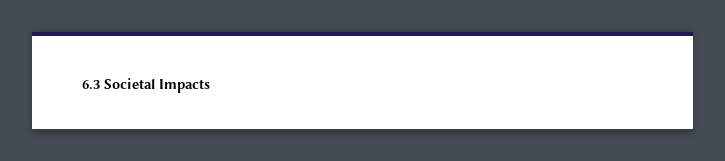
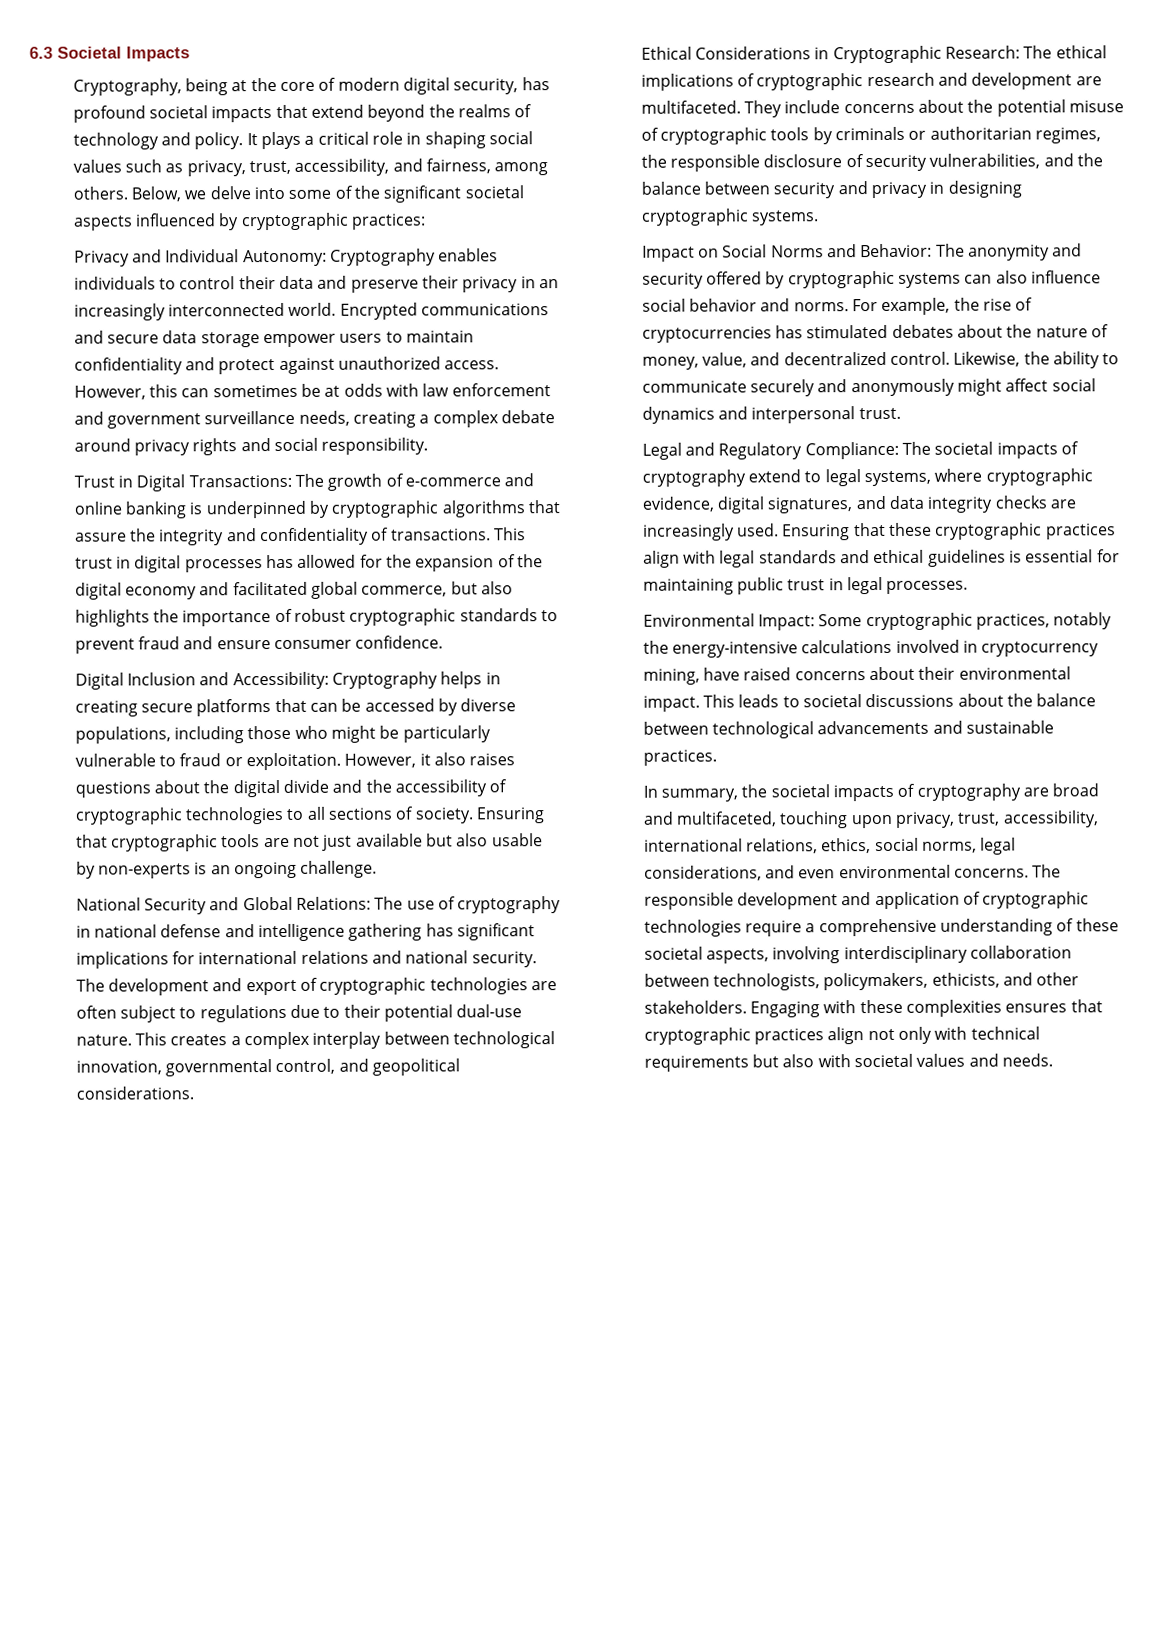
(210, 86) none -> [72,77,550,96] [72,104,533,123] [72,131,533,150] [72,158,549,177] [72,185,524,203] [72,212,427,231] [73,248,499,267] [73,275,559,293] [73,302,550,321] [73,330,474,348] [73,356,500,375] [73,383,551,400] [73,410,555,429] [73,437,429,456] [73,473,535,492] [73,500,560,519] [74,527,526,546] [74,554,543,573] [74,581,513,600] [74,608,558,627] [74,635,444,654] [74,671,501,690] [74,698,517,717] [74,725,491,744] [74,752,516,771] [74,779,508,798] [74,806,545,825] [75,833,543,852] [75,860,378,879] [75,896,562,915] [75,923,535,942] [75,950,537,969] [75,977,557,996] [75,1004,523,1023] [75,1031,555,1050] [75,1058,461,1077] [75,1086,194,1100] [640,45,1107,64] [640,72,1102,91] [640,99,1124,118] [640,126,1101,145] [640,153,1103,172] [640,180,1022,199] [640,208,820,226] [641,243,1083,262] [641,270,1101,289] [641,297,1034,315] [641,324,1109,343] [641,351,1120,370] [641,378,1096,397] [641,406,901,424] [641,441,1079,460] [641,468,1093,487] [641,495,1076,514] [642,522,1116,541] [642,549,1120,568] [642,576,969,595] [642,612,1113,631] [642,639,1100,658] [642,666,1071,685] [642,693,1097,712] [642,720,1055,739] [642,749,717,766] [642,783,1100,802] [642,810,1099,829] [643,837,1017,855] [643,864,1062,881] [643,891,1090,910] [643,918,1119,937] [643,945,1073,964] [643,972,1080,991] [643,999,1103,1018] [643,1026,1040,1045] [643,1053,1053,1072] // Cryptography, being at the core of modern digital security, has profound societal impacts that extend beyond the realms of technology and policy. It plays a critical role in shaping social values such as privacy, trust, accessibility, and fairness, among others. Below, we delve into some of the significant societal aspects influenced by cryptographic practices: // Privacy and Individual Autonomy: Cryptography enables individuals to control their data and preserve their privacy in an increasingly interconnected world. Encrypted communications and secure data storage empower users to maintain confidentiality and protect against unauthorized access. However, this can sometimes be at odds with law enforcement and government surveillance needs, creating a complex debate around privacy rights and social responsibility. // Trust in Digital Transactions: The growth of e-commerce and online banking is underpinned by cryptographic algorithms that assure the integrity and confidentiality of transactions. This trust in digital processes has allowed for the expansion of the digital economy and facilitated global commerce, but also highlights the importance of robust cryptographic standards to prevent fraud and ensure consumer confidence. // Digital Inclusion and Accessibility: Cryptography helps in creating secure platforms that can be accessed by diverse populations, including those who might be particularly vulnerable to fraud or exploitation. However, it also raises questions about the digital divide and the accessibility of cryptographic technologies to all sections of society. Ensuring that cryptographic tools are not just available but also usable by non-experts is an ongoing challenge. // National Security and Global Relations: The use of cryptography in national defense and intelligence gathering has significant implications for international relations and national security. The development and export of cryptographic technologies are often subject to regulations due to their potential dual-use nature. This creates a complex interplay between technological innovation, governmental control, and geopolitical considerations. // Ethical Considerations in Cryptographic Research: The ethical implications of cryptographic research and development are multifaceted. They include concerns about the potential misuse of cryptographic tools by criminals or authoritarian regimes, the responsible disclosure of security vulnerabilities, and the balance between security and privacy in designing cryptographic systems. // Impact on Social Norms and Behavior: The anonymity and security offered by cryptographic systems can also influence social behavior and norms. For example, the rise of cryptocurrencies has stimulated debates about the nature of money, value, and decentralized control. Likewise, the ability to communicate securely and anonymously might affect social dynamics and interpersonal trust. // Legal and Regulatory Compliance: The societal impacts of cryptography extend to legal systems, where cryptographic evidence, digital signatures, and data integrity checks are increasingly used. Ensuring that these cryptographic practices align with legal standards and ethical guidelines is essential for maintaining public trust in legal processes. // Environmental Impact: Some cryptographic practices, notably the energy-intensive calculations involved in cryptocurrency mining, have raised concerns about their environmental impact. This leads to societal discussions about the balance between technological advancements and sustainable practices. // In summary, the societal impacts of cryptography are broad and multifaceted, touching upon privacy, trust, accessibility, international relations, ethics, social norms, legal considerations, and even environmental concerns. The responsible development and application of cryptographic technologies require a comprehensive understanding of these societal aspects, involving interdisciplinary collaboration between technologists, policymakers, ethicists, and other stakeholders. Engaging with these complexities ensures that cryptographic practices align not only with technical requirements but also with societal values and needs.

